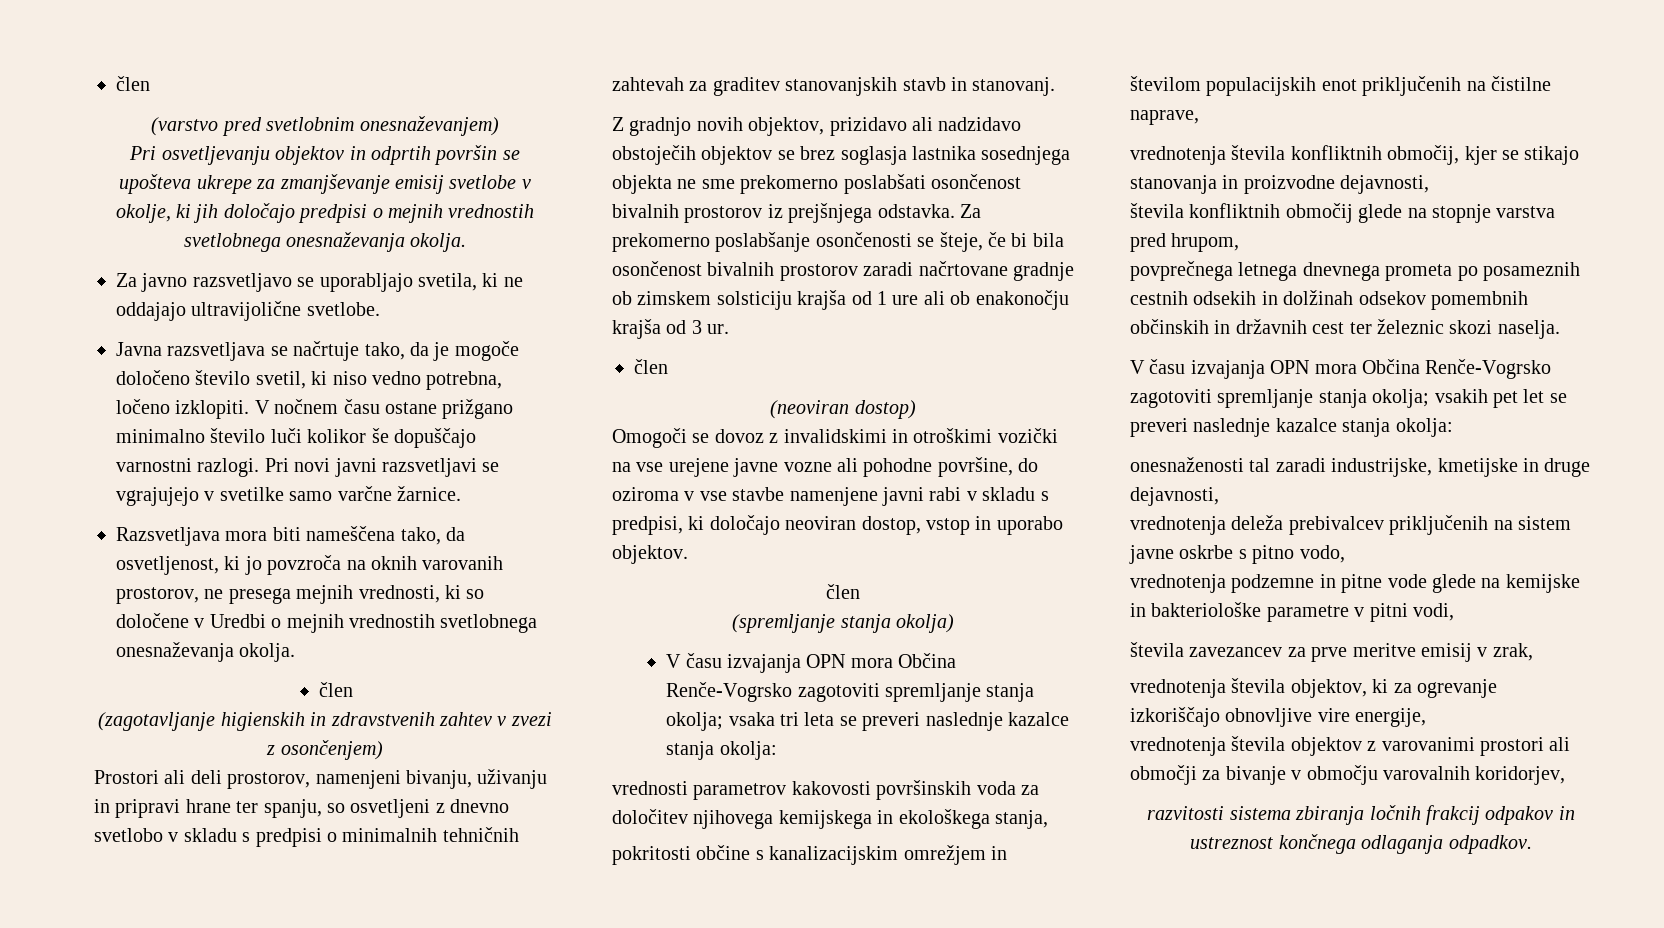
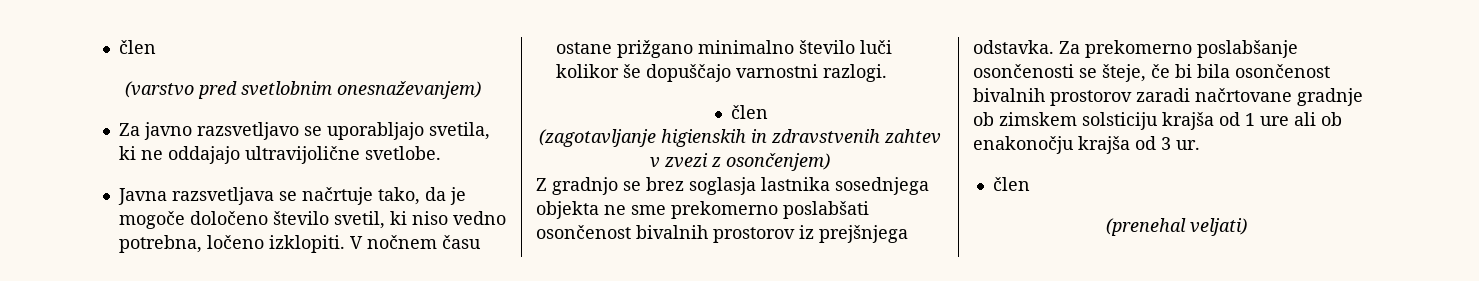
[129,145,520,165] [119,174,531,194] [115,203,535,223] [183,232,467,252] // Pri osvetljevanju objektov in odprtih površin se upošteva ukrepe za zmanjševanje emisij svetlobe v okolje, ki jih določajo predpisi o mejnih vrednostih svetlobnega onesnaževanja okolja. -> (481, 90) none
[264,458,500,477] [116,486,461,506] [116,526,465,546] [116,555,504,575] [116,585,485,604] [116,613,538,633] [116,642,296,662] Pri novi javni razsvetljavi se vgrajujejo v svetilke samo varčne žarnice. // Razsvetljava mora biti nameščena tako, da osvetljenost, ki jo povzroča na oknih varovanih prostorov, ne presega mejnih vrednosti, ki so določene v Uredbi o mejnih vrednostih svetlobnega onesnaževanja okolja. -> (887, 73) none
[94,769,548,789] [94,799,510,818] [94,827,519,847] [612,77,1056,96] [612,117,1022,136] [612,145,773,165] Prostori ali deli prostorov, namenjeni bivanju, uživanju in pripravi hrane ter spanju, so osvetljeni z dnevno svetlobo v skladu s predpisi o minimalnih tehničnih zahtevah za graditev stanovanjskih stavb in stanovanj. // Z gradnjo novih objektov, prizidavo ali nadzidavo obstoječih objektov -> [536,177,618,195] Z gradnjo
[770,400,916,419] [612,428,1058,448] [612,457,1039,477] [612,487,1049,506] [612,515,1063,535] [612,545,688,564] [826,584,860,599] [732,614,954,633] [666,653,957,673] [666,682,1035,702] [666,712,1069,731] [666,741,777,760] [612,780,1039,800] [612,809,1048,829] [612,845,1007,865] [1130,76,1551,96] [1130,110,1199,125] [1130,145,1580,165] [1130,175,1430,194] [1130,203,1556,223] [1130,233,1240,252] [1130,261,1580,281] [1130,290,1528,310] [1130,319,1560,339] [1130,359,1552,379] [1130,389,1567,408] [1130,418,1453,437] [1130,457,1591,477] [1130,487,1219,506] [1130,515,1571,535] [1129,545,1345,564] [1130,574,1580,593] [1130,602,1454,622] [1130,642,1533,662] [1130,678,1497,698] [1130,707,1427,727] [1130,736,1571,756] [1130,765,1566,785] [1147,805,1575,825] [1190,834,1532,854] (neoviran dostop) // Omogoči se dovoz z invalidskimi in otroškimi vozički na vse urejene javne vozne ali pohodne površine, do oziroma v vse stavbe namenjene javni rabi v skladu s predpisi, ki določajo neoviran dostop, vstop in uporabo objektov. // člen // (spremljanje stanja okolja) // V času izvajanja OPN mora Občina Renče-Vogrsko zagotoviti spremljanje stanja okolja; vsaka tri leta se preveri naslednje kazalce stanja okolja: // vrednosti parametrov kakovosti površinskih voda za določitev njihovega kemijskega in ekološkega stanja, // pokritosti občine s kanalizacijskim omrežjem in številom populacijskih enot priključenih na čistilne naprave, // vrednotenja števila konfliktnih območij, kjer se stikajo stanovanja in proizvodne dejavnosti, // števila konfliktnih območij glede na stopnje varstva pred hrupom, // povprečnega letnega dnevnega prometa po posameznih cestnih odsekih in dolžinah odsekov pomembnih občinskih in državnih cest ter železnic skozi naselja. // V času izvajanja OPN mora Občina Renče-Vogrsko zagotoviti spremljanje stanja okolja; vsakih pet let se preveri naslednje kazalce stanja okolja: // onesnaženosti tal zaradi industrijske, kmetijske in druge dejavnosti, // vrednotenja deleža prebivalcev priključenih na sistem javne oskrbe s pitno vodo, // vrednotenja podzemne in pitne vode glede na kemijske in bakteriološke parametre v pitni vodi, // števila zavezancev za prve meritve emisij v zrak, // vrednotenja števila objektov, ki za ogrevanje izkoriščajo obnovljive vire energije, // vrednotenja števila objektov z varovanimi prostori ali območji za bivanje v območju varovalnih koridorjev, // razvitosti sistema zbiranja ločnih frakcij odpakov in ustreznost končnega odlaganja odpadkov. -> [1106,218,1247,236] (prenehal veljati)

